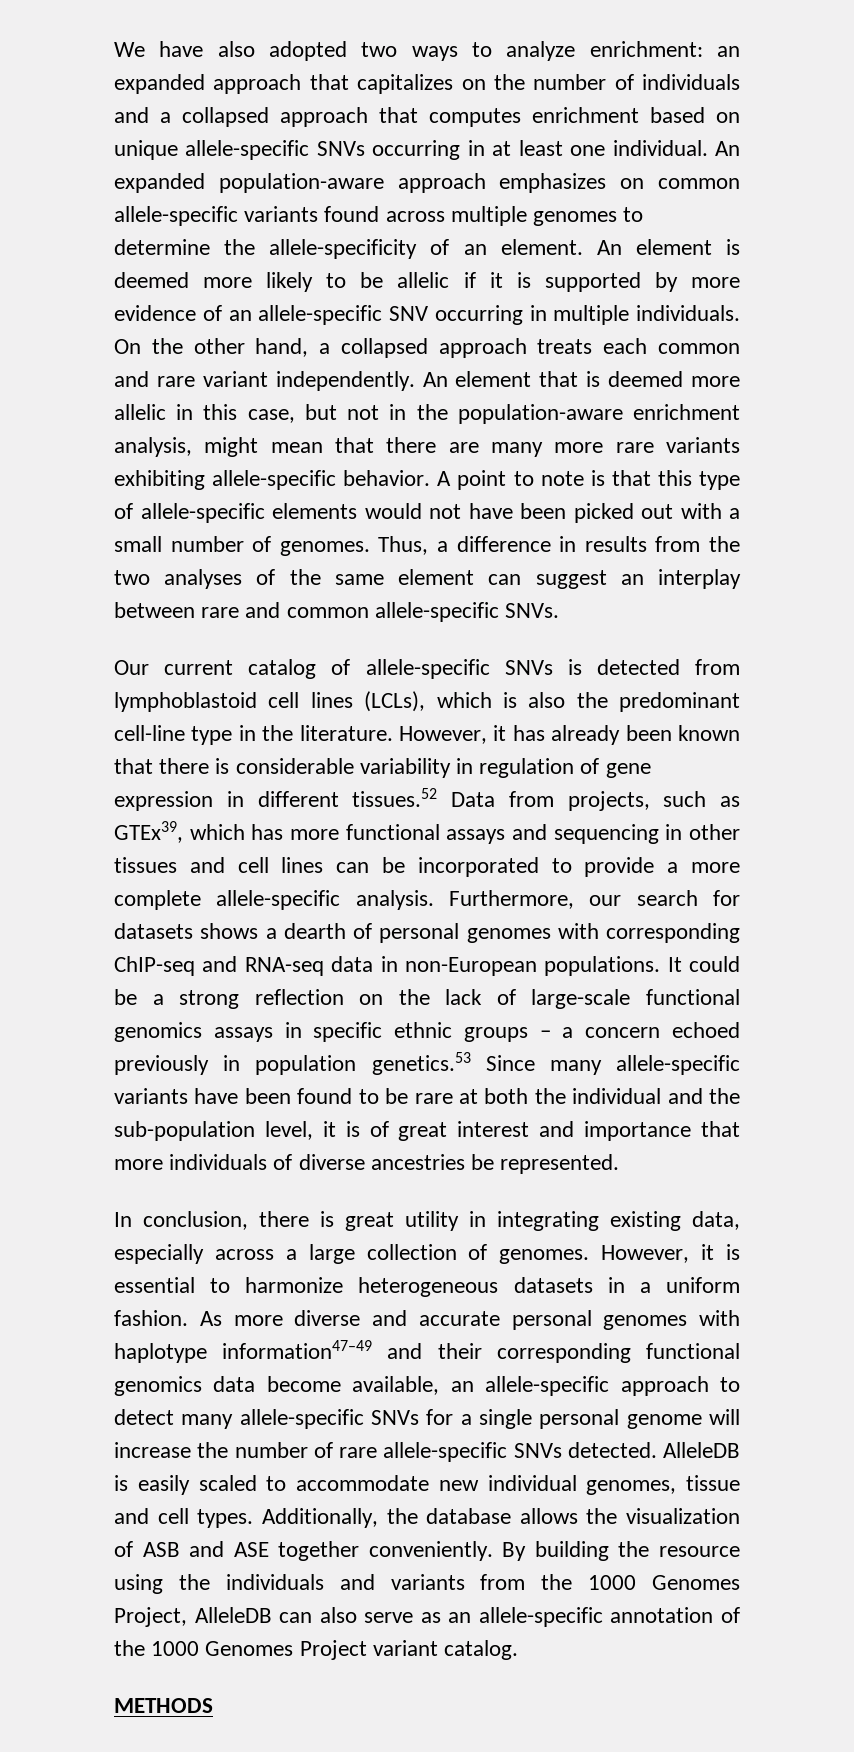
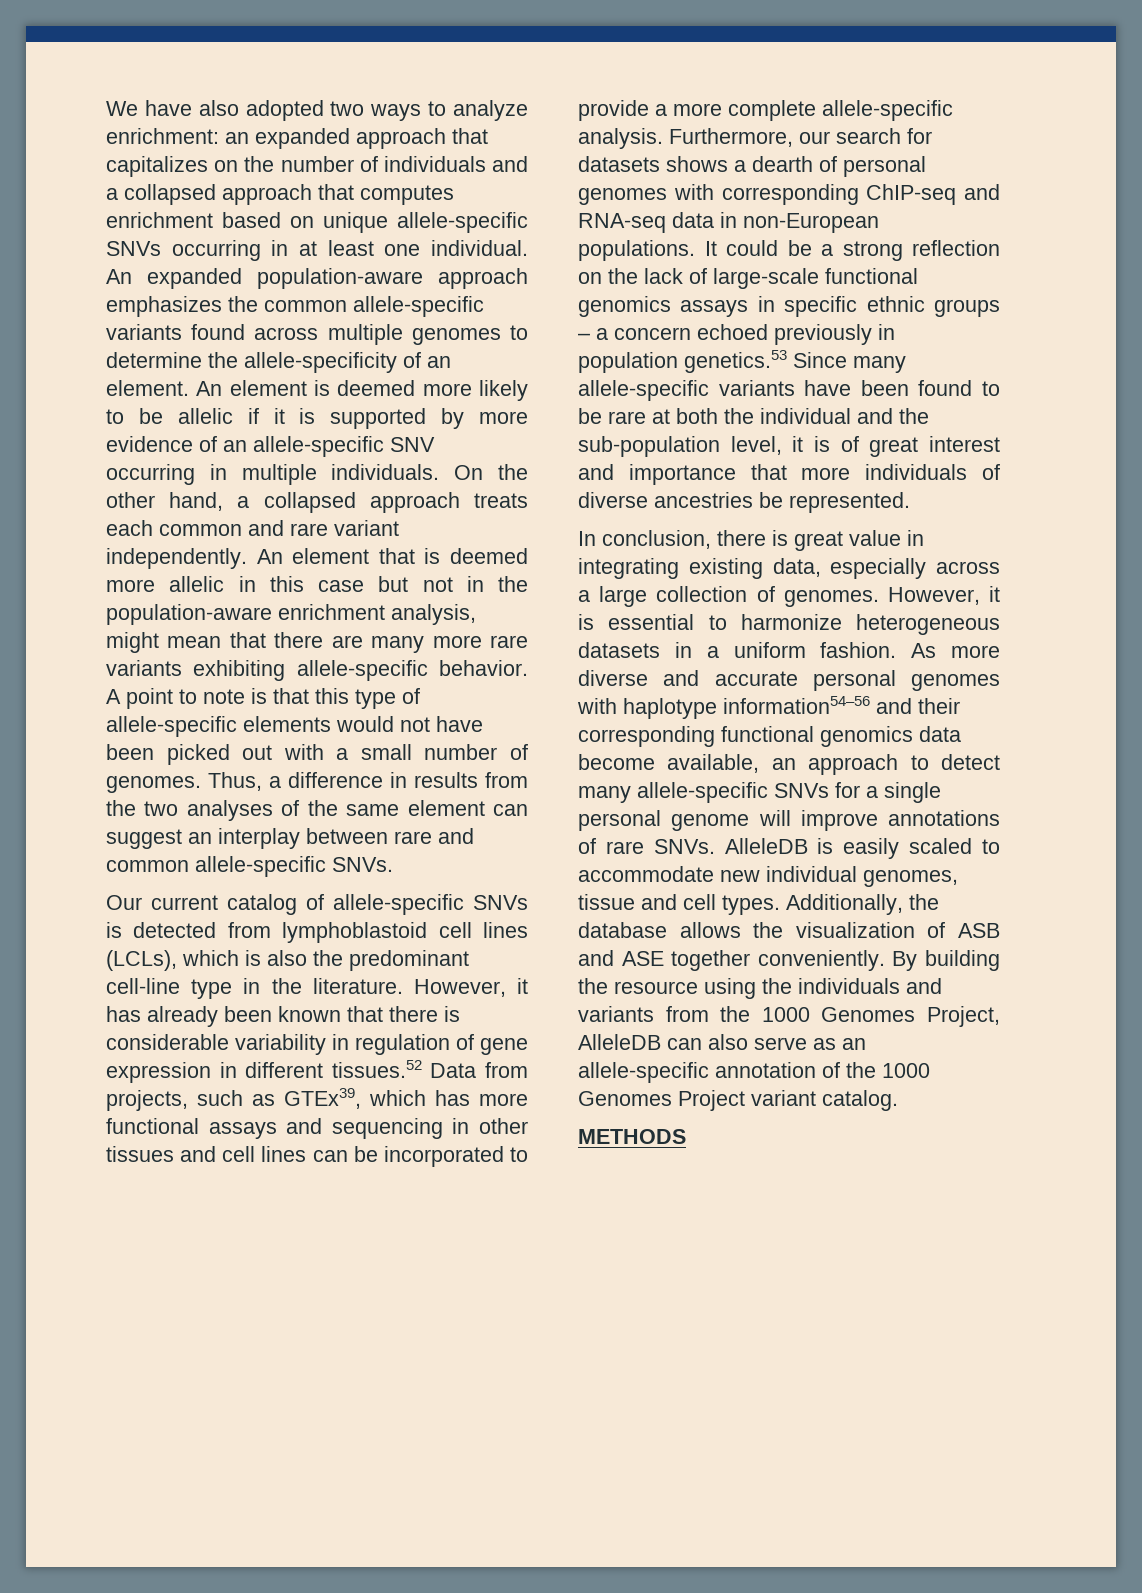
[620,178,645,189] on -> [228,296,258,312] the
[247,409,295,423] case, -> [318,580,364,592] case
[405,1211,459,1231] utility -> [849,530,901,546] value
[222,1340,373,1359] information47–49 -> [723,696,870,714] information54–56
[485,1376,610,1396] allele-specific -> (796, 764) none
[114,1442,657,1462] increase the number of rare allele-specific SNVs detected. -> [800,810,1000,831] [578,838,715,854] improve annotations of rare SNVs.

